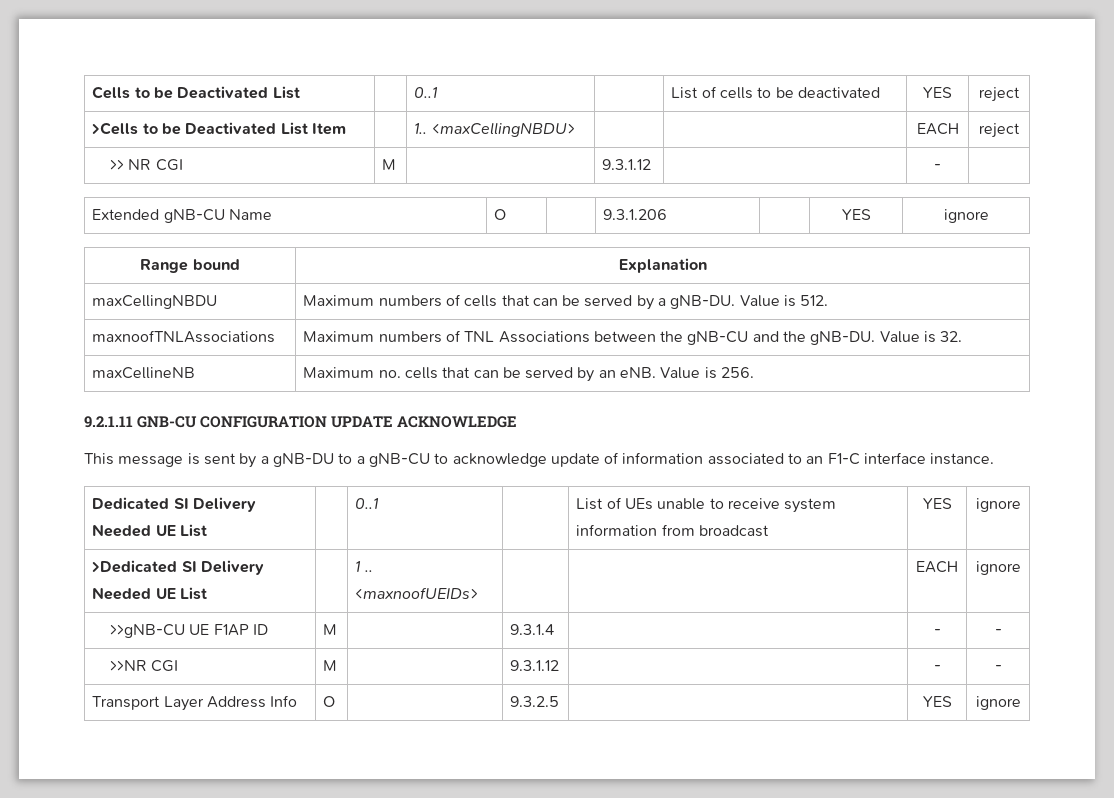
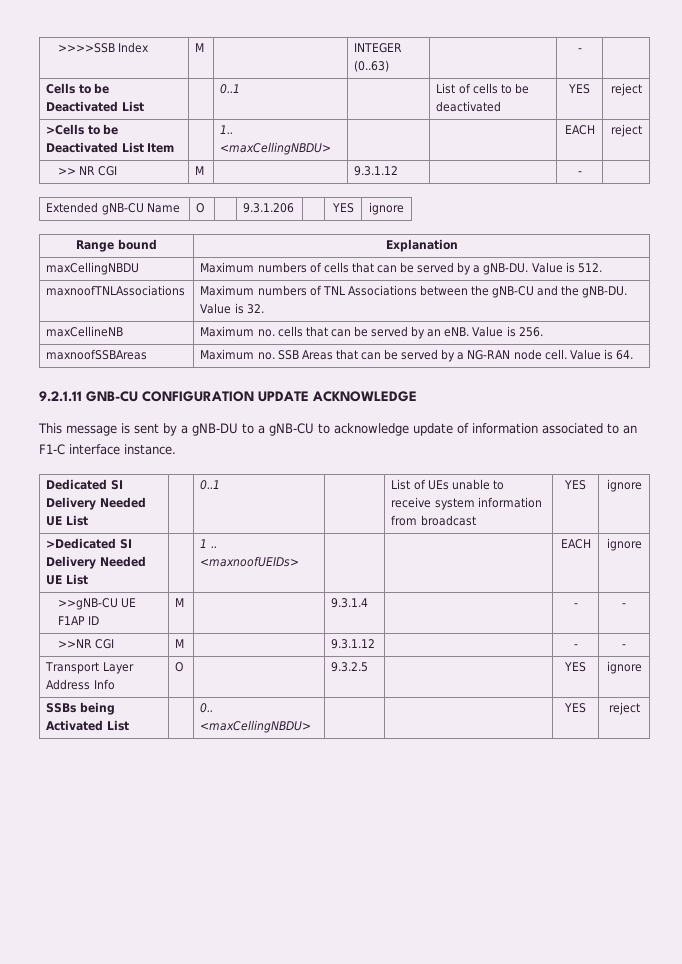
(92, 92) none -> [57,42,149,53] [195,43,205,52] [354,43,403,53] [354,60,390,72] [577,48,582,52] >>>>SSB Index | M | | INTEGER (0..63) | | - | //
(755, 372) none -> [46,349,148,360] [200,349,633,362] // maxnoofSSBAreas | Maximum no. SSB Areas that can be served by a NG-RAN node cell. Value is 64.
(1021, 703) none -> [46,702,115,715] [46,720,129,731] [200,703,214,713] [200,720,312,733] [564,703,586,713] [608,702,640,715] // SSBs being Activated List | | 0.. <maxCellingNBDU> | | | YES | reject

